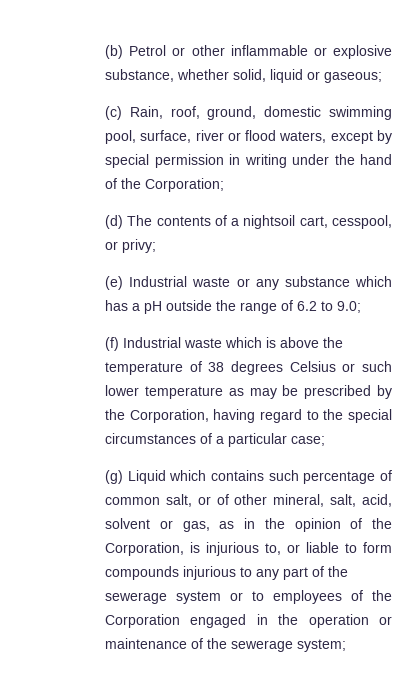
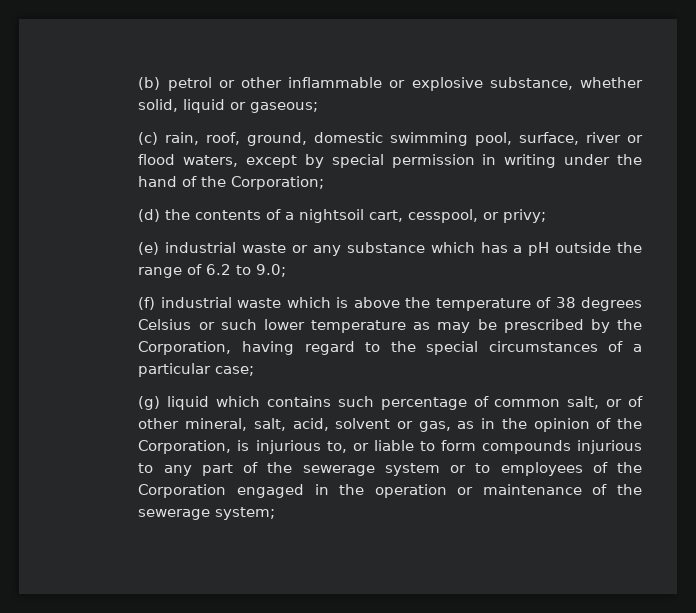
[129,45,167,56] Petrol -> [167,77,212,91] petrol
[129,106,163,119] Rain, -> [165,132,200,145] rain,
[127,215,153,226] The -> [165,209,191,220] the
[129,276,188,287] Industrial -> [165,242,237,253] industrial
[123,337,182,348] Industrial -> [160,297,232,308] industrial
[127,470,166,484] Liquid -> [167,396,210,410] liquid

